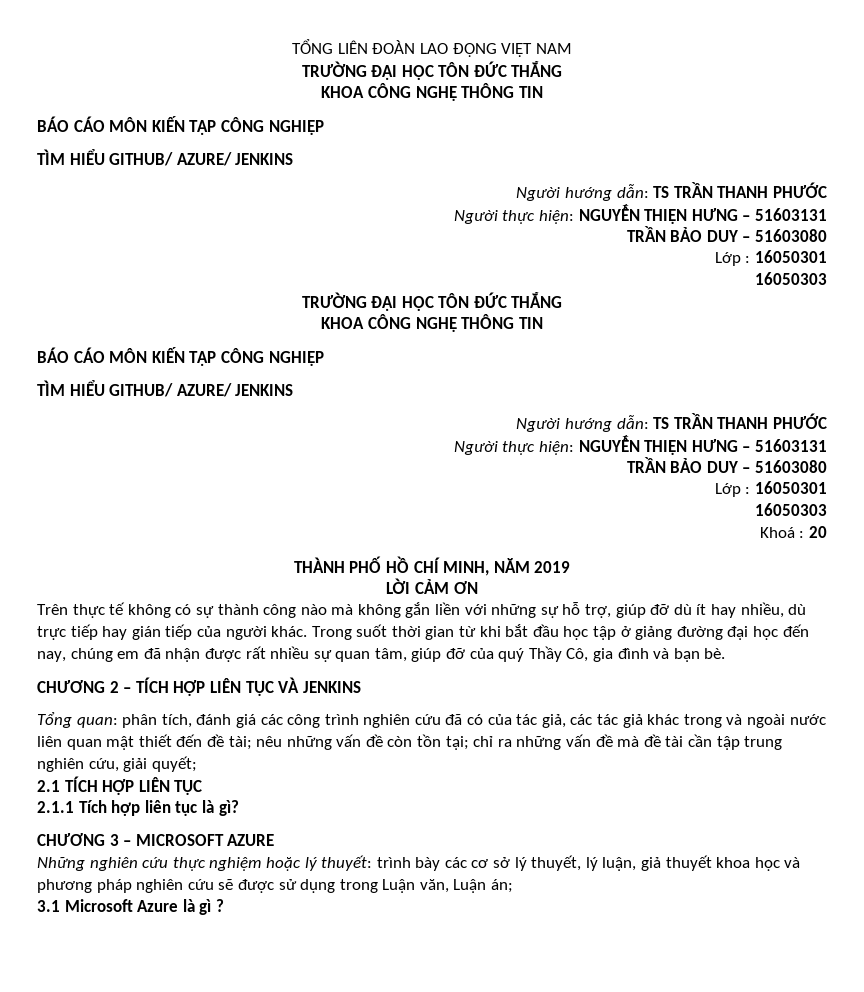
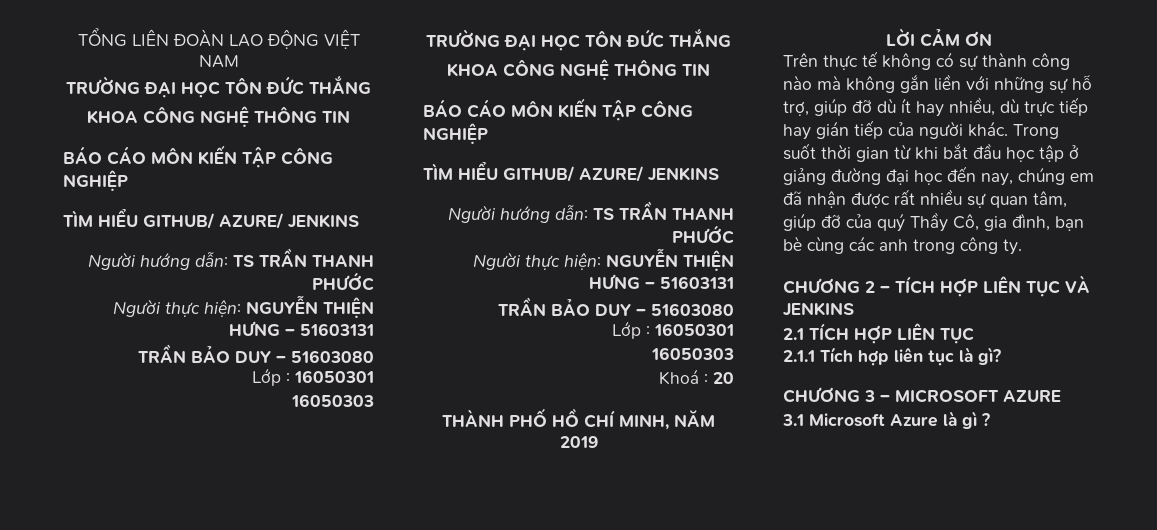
[617,648,726,662] đình và bạn bè. -> [1012,213,1084,231] [783,236,1022,255] đình, bạn bè cùng các anh trong công ty.
[37,712,826,728] [37,734,783,750] [37,756,197,772] // Tổng quan: phân tích, đánh giá các công trình nghiên cứu đã có của tác giả, các tác giả khác trong và ngoài nước liên quan mật thiết đến đề tài; nêu những vấn đề còn tồn tại; chỉ ra những vấn đề mà đề tài cần tập trung nghiên cứu, giải quyết; -> (854, 309) none
[37,855,801,871] [37,879,514,893] // Những nghiên cứu thực nghiệm hoặc lý thuyết: trình bày các cơ sở lý thuyết, lý luận, giả thuyết khoa học và phương pháp nghiên cứu sẽ được sử dụng trong Luận văn, Luận án; -> (1061, 396) none

